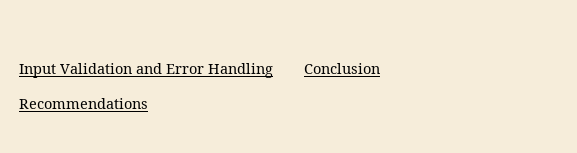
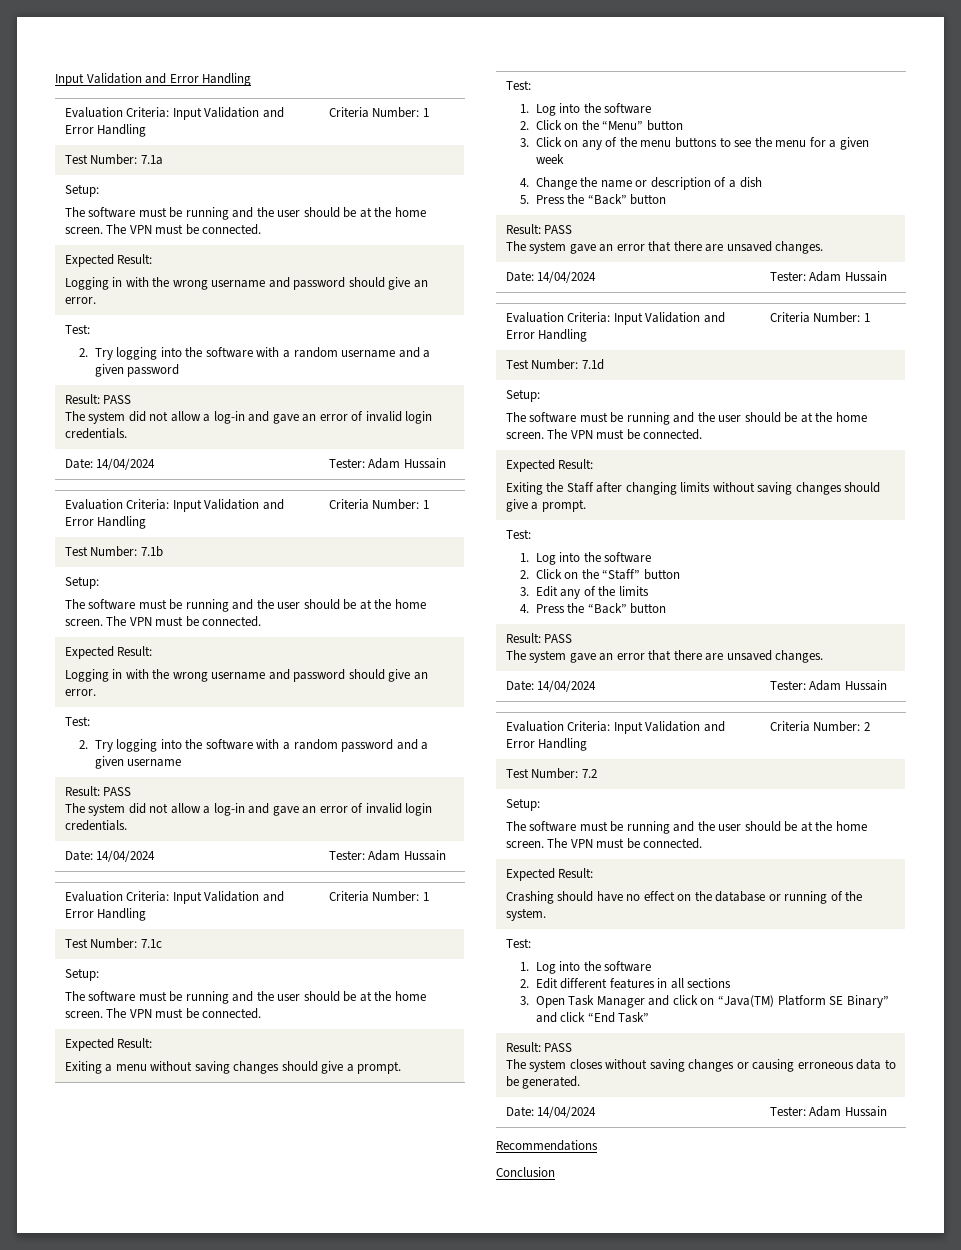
[19,63,273,78] Input Validation and Error Handling -> [55,73,252,86] [64,107,284,120] [64,124,147,137] [328,107,429,118] [64,154,163,165] [64,184,99,197] [64,207,426,220] [64,224,262,235] [64,254,153,267] [64,277,428,290] [64,297,96,304] [64,324,90,334] [79,347,431,360] [94,364,180,377] [64,394,132,404] [64,411,433,424] [64,428,127,439] [64,458,156,470] [328,458,446,469] [64,499,284,512] [64,516,147,529] [328,499,429,510] [64,546,163,557] [64,576,99,589] [64,599,426,612] [64,616,262,627] [64,646,153,659] [64,669,428,682] [64,689,96,696] [64,716,90,726] [79,739,429,752] [94,756,182,769] [64,786,132,796] [64,803,433,816] [64,820,127,831] [64,850,156,862] [328,850,446,861] [64,891,284,904] [64,908,147,921] [328,891,429,902] [64,938,162,949] [64,968,99,981] [64,991,426,1004] [64,1008,262,1019] [64,1038,153,1051] [64,1061,402,1074] [505,80,531,90] [520,103,652,116] [520,120,683,131] [520,137,869,150] [535,154,564,164] [520,177,762,190] [520,194,667,205] [505,224,573,234] [505,241,824,254] [505,271,597,283] [769,271,887,282] [505,312,725,325] [505,329,588,342] [769,312,870,323] [505,359,604,370] [505,389,540,402] [505,412,867,425] [505,429,703,440] [505,459,594,472] [505,482,881,495] [505,499,586,512] [505,529,531,539] [520,552,652,565] [520,569,680,580] [520,586,649,599] [520,603,667,614] [505,633,573,643] [505,650,824,663] [505,680,597,692] [769,680,887,691] [505,721,725,734] [505,738,588,751] [769,721,870,732] [505,768,597,779] [505,798,540,811] [505,821,867,834] [505,838,703,849] [505,868,594,881] [505,891,863,904] [505,908,546,921] [505,938,531,948] [520,961,652,974] [520,978,732,989] [520,995,889,1008] [535,1012,650,1023] [505,1042,573,1052] [505,1059,896,1072] [505,1076,581,1089] [505,1106,597,1118] [769,1106,887,1117] Input Validation and Error Handling // Evaluation Criteria: Input Validation and Error Handling | Criteria Number: 1 // Test Number: 7.1a // Setup: // The software must be running and the user should be at the home screen. The VPN must be connected. // Expected Result: // Logging in with the wrong username and password should give an error. // Test: // 2. Try logging into the software with a random username and a given password // Result: PASS // The system did not allow a log-in and gave an error of invalid login credentials. // Date: 14/04/2024 | Tester: Adam Hussain // Evaluation Criteria: Input Validation and Error Handling | Criteria Number: 1 // Test Number: 7.1b // Setup: // The software must be running and the user should be at the home screen. The VPN must be connected. // Expected Result: // Logging in with the wrong username and password should give an error. // Test: // 2. Try logging into the software with a random password and a given username // Result: PASS // The system did not allow a log-in and gave an error of invalid login credentials. // Date: 14/04/2024 | Tester: Adam Hussain // Evaluation Criteria: Input Validation and Error Handling | Criteria Number: 1 // Test Number: 7.1c // Setup: // The software must be running and the user should be at the home screen. The VPN must be connected. // Expected Result: // Exiting a menu without saving changes should give a prompt. // Test: // 1. Log into the software // 2. Click on the “Menu” button // 3. Click on any of the menu buttons to see the menu for a given week // 4. Change the name or description of a dish // 5. Press the “Back” button // Result: PASS // The system gave an error that there are unsaved changes. // Date: 14/04/2024 | Tester: Adam Hussain // Evaluation Criteria: Input Validation and Error Handling | Criteria Number: 1 // Test Number: 7.1d // Setup: // The software must be running and the user should be at the home screen. The VPN must be connected. // Expected Result: // Exiting the Staff after changing limits without saving changes should give a prompt. // Test: // 1. Log into the software // 2. Click on the “Staff” button // 3. Edit any of the limits // 4. Press the “Back” button // Result: PASS // The system gave an error that there are unsaved changes. // Date: 14/04/2024 | Tester: Adam Hussain // Evaluation Criteria: Input Validation and Error Handling | Criteria Number: 2 // Test Number: 7.2 // Setup: // The software must be running and the user should be at the home screen. The VPN must be connected. // Expected Result: // Crashing should have no effect on the database or running of the system. // Test: // 1. Log into the software // 2. Edit different features in all sections // 3. Open Task Manager and click on “Java(TM) Platform SE Binary” and click “End Task” // Result: PASS // The system closes without saving changes or causing erroneous data to be generated. // Date: 14/04/2024 | Tester: Adam Hussain

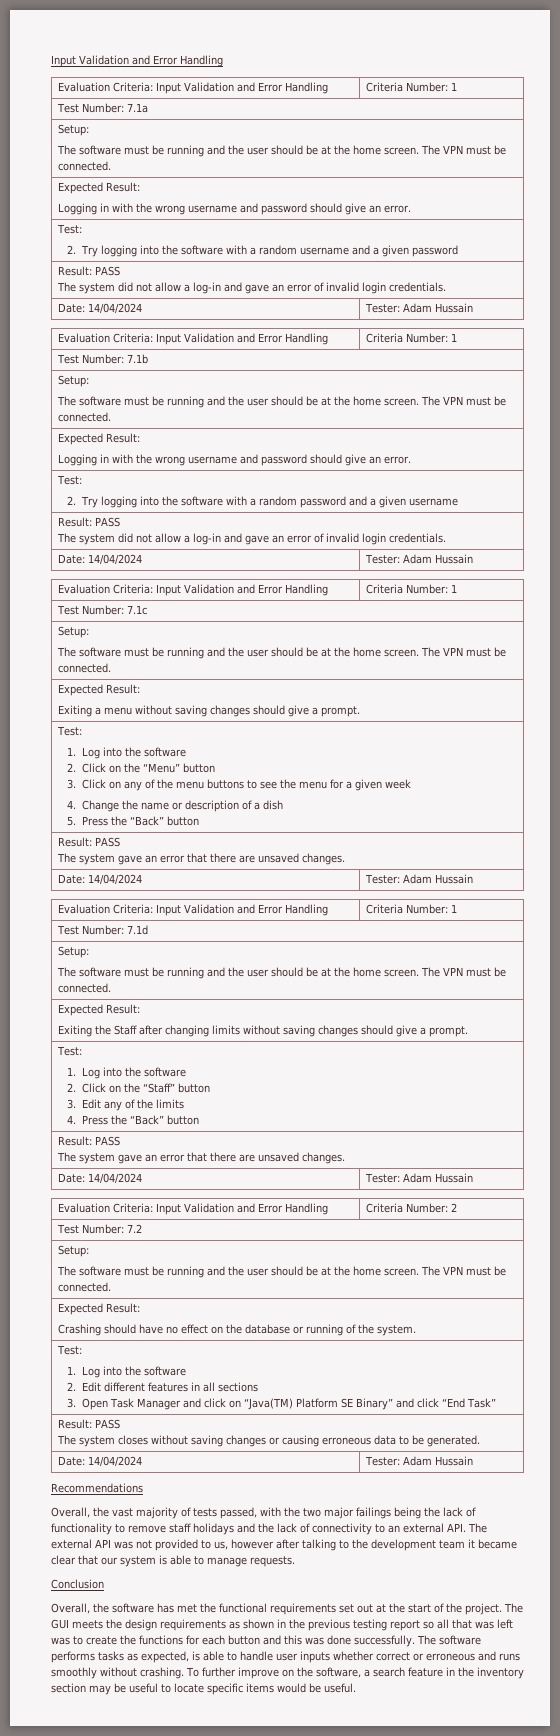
[496,1167,555,1177] Conclusion -> [51,1507,476,1519] [51,1523,487,1535] [51,1539,517,1551] [51,1555,295,1567] [51,1579,104,1589] [51,1603,523,1615] [51,1619,513,1631] [51,1635,481,1647] [51,1651,520,1663] [51,1667,524,1679] [51,1683,356,1695] Overall, the vast majority of tests passed, with the two major failings being the lack of functionality to remove staff holidays and the lack of connectivity to an external API. The external API was not provided to us, however after talking to the development team it became clear that our system is able to manage requests. // Conclusion // Overall, the software has met the functional requirements set out at the start of the project. The GUI meets the design requirements as shown in the previous testing report so all that was left was to create the functions for each button and this was done successfully. The software performs tasks as expected, is able to handle user inputs whether correct or erroneous and runs smoothly without crashing. To further improve on the software, a search feature in the inventory section may be useful to locate specific items would be useful.

